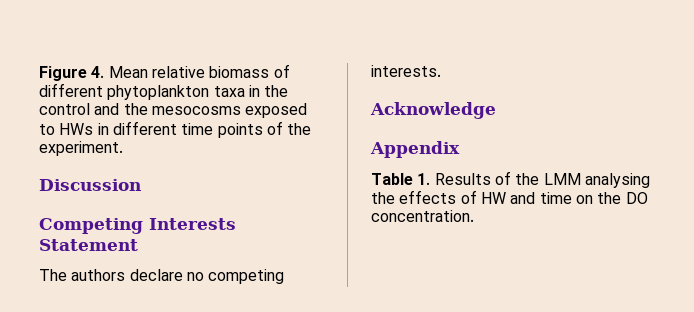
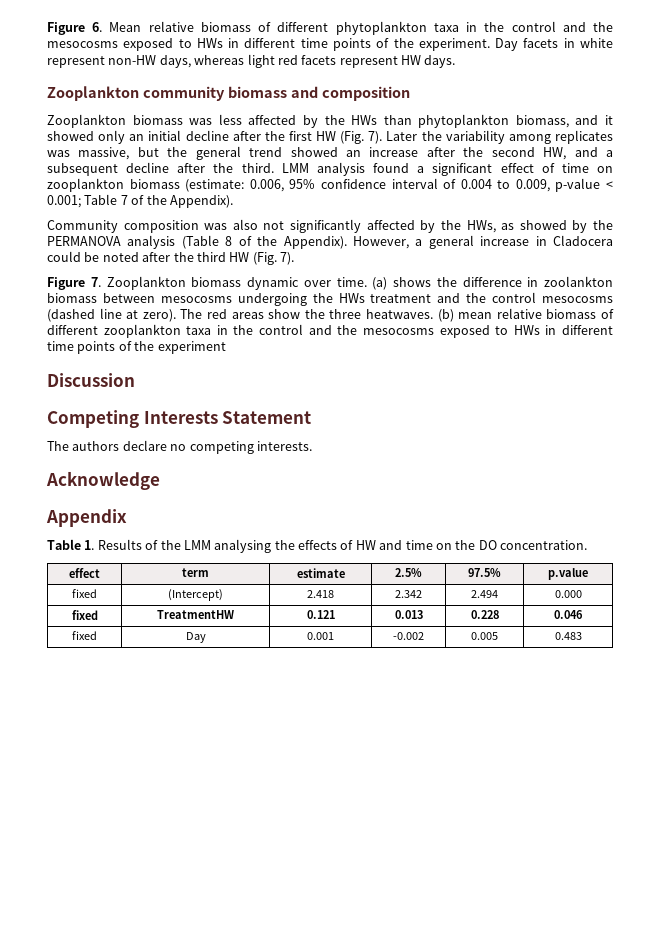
[39,66,105,81] Figure 4. -> [47,22,103,35] Figure 6.
(123, 148) none -> [495,38,613,51] [47,54,456,68] [47,86,410,101] [47,114,613,128] [47,130,613,144] [47,146,614,160] [47,162,613,176] [47,178,613,192] [47,194,233,208] [47,219,614,233] [47,235,614,249] [47,251,294,265] [47,276,613,290] [47,292,613,306] [47,308,615,322] [47,324,614,338] [47,341,226,354] Day facets in white represent non-HW days, whereas light red facets represent HW days. // Zooplankton community biomass and composition // Zooplankton biomass was less affected by the HWs than phytoplankton biomass, and it showed only an initial decline after the first HW (Fig. 7). Later the variability among replicates was massive, but the general trend showed an increase after the second HW, and a subsequent decline after the third. LMM analysis found a significant effect of time on zooplankton biomass (estimate: 0.006, 95% confidence interval of 0.004 to 0.009, p-value < 0.001; Table 7 of the Appendix). // Community composition was also not significantly affected by the HWs, as showed by the PERMANOVA analysis (Table 8 of the Appendix). However, a general increase in Cladocera could be noted after the third HW (Fig. 7). // Figure 7. Zooplankton biomass dynamic over time. (a) shows the difference in zoolankton biomass between mesocosms undergoing the HWs treatment and the control mesocosms (dashed line at zero). The red areas show the three heatwaves. (b) mean relative biomass of different zooplankton taxa in the control and the mesocosms exposed to HWs in different time points of the experiment
(474, 216) none -> [69,568,100,578] [182,568,209,577] [296,568,345,578] [395,568,422,577] [468,568,501,577] [548,568,588,580] [72,589,97,598] [168,589,223,601] [307,590,334,598] [395,590,422,598] [471,590,498,598] [554,590,582,598] [71,610,98,620] [157,610,234,619] [306,610,335,619] [394,610,423,619] [470,610,499,619] [554,610,583,619] [72,631,97,640] [185,632,206,643] [307,632,334,640] [393,632,424,640] [471,632,498,640] [554,632,582,640] // effect | term | estimate | 2.5% | 97.5% | p.value // fixed | (Intercept) | 2.418 | 2.342 | 2.494 | 0.000 // fixed | TreatmentHW | 0.121 | 0.013 | 0.228 | 0.046 // fixed | Day | 0.001 | -0.002 | 0.005 | 0.483

